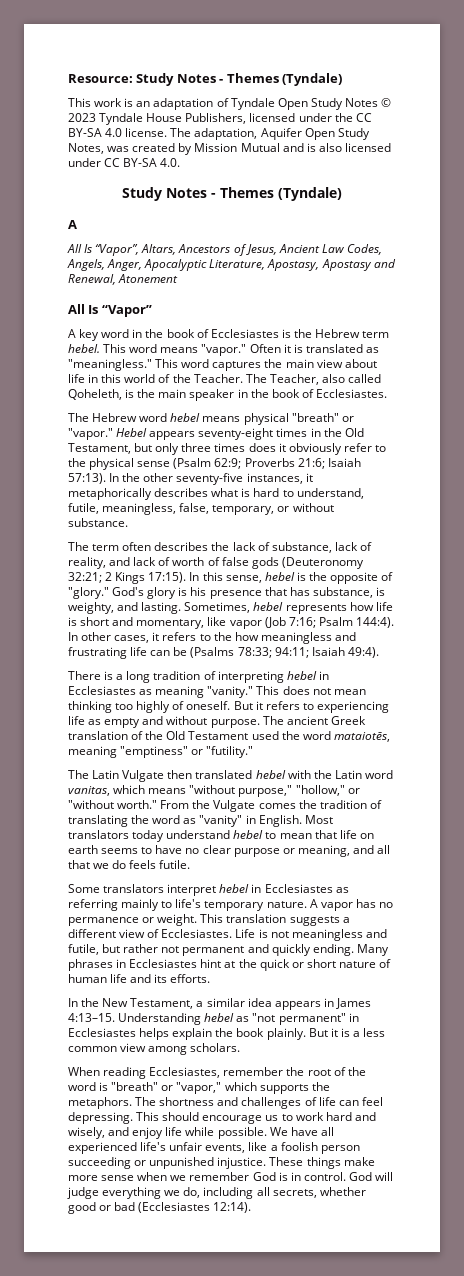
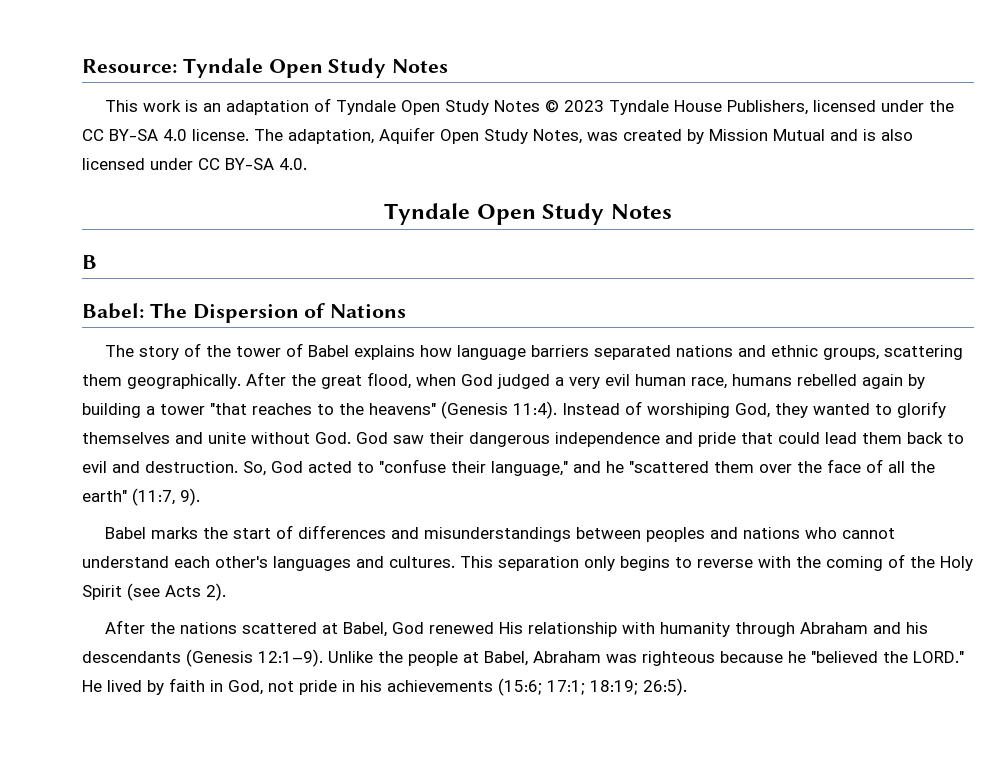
[136,73,342,86] Study Notes - Themes (Tyndale) -> [182,58,449,78] Tyndale Open Study Notes
[122,187,342,201] [68,220,77,229] [67,244,382,256] [67,259,396,271] [68,274,179,285] [68,304,152,317] [68,329,390,341] [68,344,379,356] [68,359,377,371] [68,374,382,385] [68,389,387,401] [68,413,354,425] [68,428,364,440] [68,443,386,455] [68,458,361,470] [68,473,313,485] [68,488,364,500] [68,503,334,515] [68,518,128,527] [68,542,372,553] [68,557,364,569] [68,572,394,584] [68,587,385,599] [68,602,393,614] [68,617,394,629] [68,632,356,644] [68,647,379,659] [68,671,329,683] [68,686,366,698] [68,701,389,713] [68,716,366,728] [68,731,390,742] [68,746,254,758] [68,770,393,782] [68,785,360,797] [68,800,382,812] [68,815,333,827] [68,830,374,842] [68,845,391,857] [68,860,191,869] [68,884,349,896] [68,899,393,911] [68,914,350,926] [68,929,387,941] [68,944,389,956] [68,959,392,971] [68,974,211,983] [68,998,371,1010] [68,1013,359,1025] [68,1028,386,1040] [68,1043,241,1055] [68,1067,366,1079] [68,1082,330,1094] [68,1097,383,1109] [68,1112,376,1124] [68,1127,334,1139] [68,1142,360,1154] [68,1157,375,1169] [68,1172,394,1181] [67,1187,366,1199] [68,1202,252,1214] Study Notes - Themes (Tyndale) // A // All Is “Vapor”, Altars, Ancestors of Jesus, Ancient Law Codes, Angels, Anger, Apocalyptic Literature, Apostasy, Apostasy and Renewal, Atonement // All Is “Vapor” // A key word in the book of Ecclesiastes is the Hebrew term hebel. This word means "vapor." Often it is translated as "meaningless." This word captures the main view about life in this world of the Teacher. The Teacher, also called Qoheleth, is the main speaker in the book of Ecclesiastes. // The Hebrew word hebel means physical "breath" or "vapor." Hebel appears seventy-eight times in the Old Testament, but only three times does it obviously refer to the physical sense (Psalm 62:9; Proverbs 21:6; Isaiah 57:13). In the other seventy-five instances, it metaphorically describes what is hard to understand, futile, meaningless, false, temporary, or without substance. // The term often describes the lack of substance, lack of reality, and lack of worth of false gods (Deuteronomy 32:21; 2 Kings 17:15). In this sense, hebel is the opposite of "glory." God's glory is his presence that has substance, is weighty, and lasting. Sometimes, hebel represents how life is short and momentary, like vapor (Job 7:16; Psalm 144:4). In other cases, it refers to the how meaningless and frustrating life can be (Psalms 78:33; 94:11; Isaiah 49:4). // There is a long tradition of interpreting hebel in Ecclesiastes as meaning "vanity." This does not mean thinking too highly of oneself. But it refers to experiencing life as empty and without purpose. The ancient Greek translation of the Old Testament used the word mataiotēs, meaning "emptiness" or "futility." // The Latin Vulgate then translated hebel with the Latin word vanitas, which means "without purpose," "hollow," or "without worth." From the Vulgate comes the tradition of translating the word as "vanity" in English. Most translators today understand hebel to mean that life on earth seems to have no clear purpose or meaning, and all that we do feels futile. // Some translators interpret hebel in Ecclesiastes as referring mainly to life's temporary nature. A vapor has no permanence or weight. This translation suggests a different view of Ecclesiastes. Life is not meaningless and futile, but rather not permanent and quickly ending. Many phrases in Ecclesiastes hint at the quick or short nature of human life and its efforts. // In the New Testament, a similar idea appears in James 4:13–15. Understanding hebel as "not permanent" in Ecclesiastes helps explain the book plainly. But it is a less common view among scholars. // When reading Ecclesiastes, remember the root of the word is "breath" or "vapor," which supports the metaphors. The shortness and challenges of life can feel depressing. This should encourage us to work hard and wisely, and enjoy life while possible. We have all experienced life's unfair events, like a foolish person succeeding or unpunished injustice. These things make more sense when we remember God is in control. God will judge everything we do, including all secrets, whether good or bad (Ecclesiastes 12:14). -> [384,203,672,225] [82,255,97,269] [82,303,407,323] [104,343,963,360] [82,372,925,389] [82,401,946,419] [82,432,964,447] [82,459,935,476] [82,488,200,506] [104,525,895,542] [82,554,973,571] [82,583,226,601] [104,620,928,637] [82,649,964,667] [82,678,687,696] Tyndale Open Study Notes // B // Babel: The Dispersion of Nations // The story of the tower of Babel explains how language barriers separated nations and ethnic groups, scattering them geographically. After the great flood, when God judged a very evil human race, humans rebelled again by building a tower "that reaches to the heavens" (Genesis 11:4). Instead of worshiping God, they wanted to glorify themselves and unite without God. God saw their dangerous independence and pride that could lead them back to evil and destruction. So, God acted to "confuse their language," and he "scattered them over the face of all the earth" (11:7, 9). // Babel marks the start of differences and misunderstandings between peoples and nations who cannot understand each other's languages and cultures. This separation only begins to reverse with the coming of the Holy Spirit (see Acts 2). // After the nations scattered at Babel, God renewed His relationship with humanity through Abraham and his descendants (Genesis 12:1–9). Unlike the people at Babel, Abraham was righteous because he "believed the LORD." He lived by faith in God, not pride in his achievements (15:6; 17:1; 18:19; 26:5).

